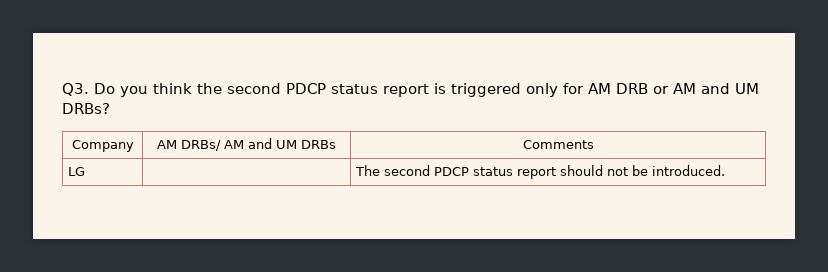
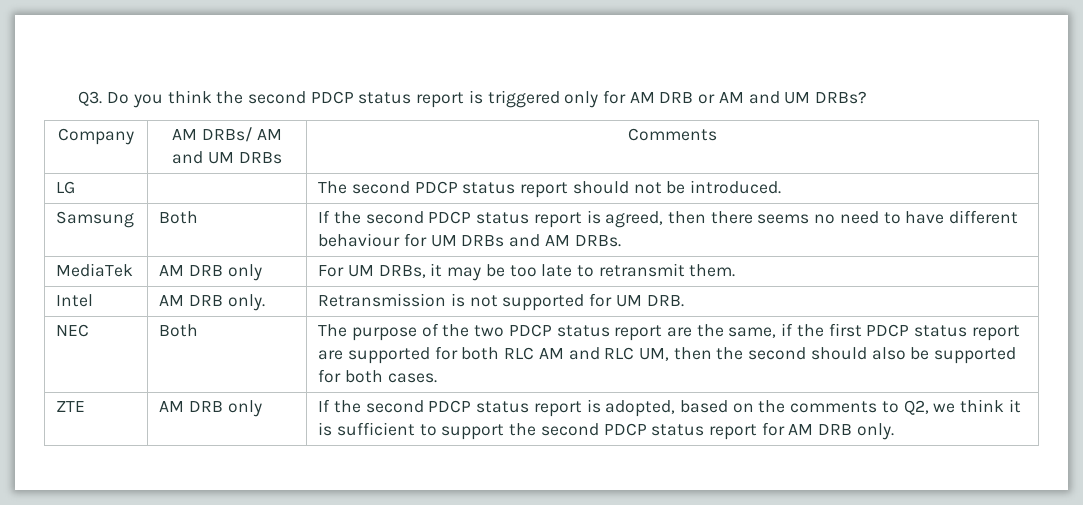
(725, 170) none -> [56,211,135,228] [159,211,199,224] [318,210,1019,228] [318,233,621,247] [56,263,134,277] [159,264,262,281] [318,263,736,281] [56,294,94,307] [159,294,265,311] [318,293,684,311] [56,324,90,337] [159,324,199,337] [318,323,1020,341] [318,346,1017,364] [318,369,437,383] [56,401,86,412] [159,400,262,417] [318,399,1021,417] [318,422,894,440] // Samsung | Both | If the second PDCP status report is agreed, then there seems no need to have different behaviour for UM DRBs and AM DRBs. // MediaTek | AM DRB only | For UM DRBs, it may be too late to retransmit them. // Intel | AM DRB only. | Retransmission is not supported for UM DRB. // NEC | Both | The purpose of the two PDCP status report are the same, if the first PDCP status report are supported for both RLC AM and RLC UM, then the second should also be supported for both cases. // ZTE | AM DRB only | If the second PDCP status report is adopted, based on the comments to Q2, we think it is sufficient to support the second PDCP status report for AM DRB only.

